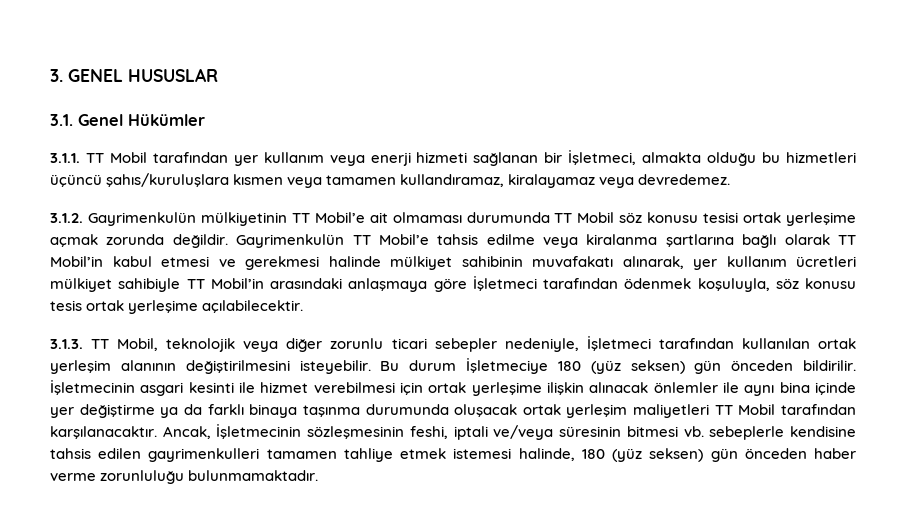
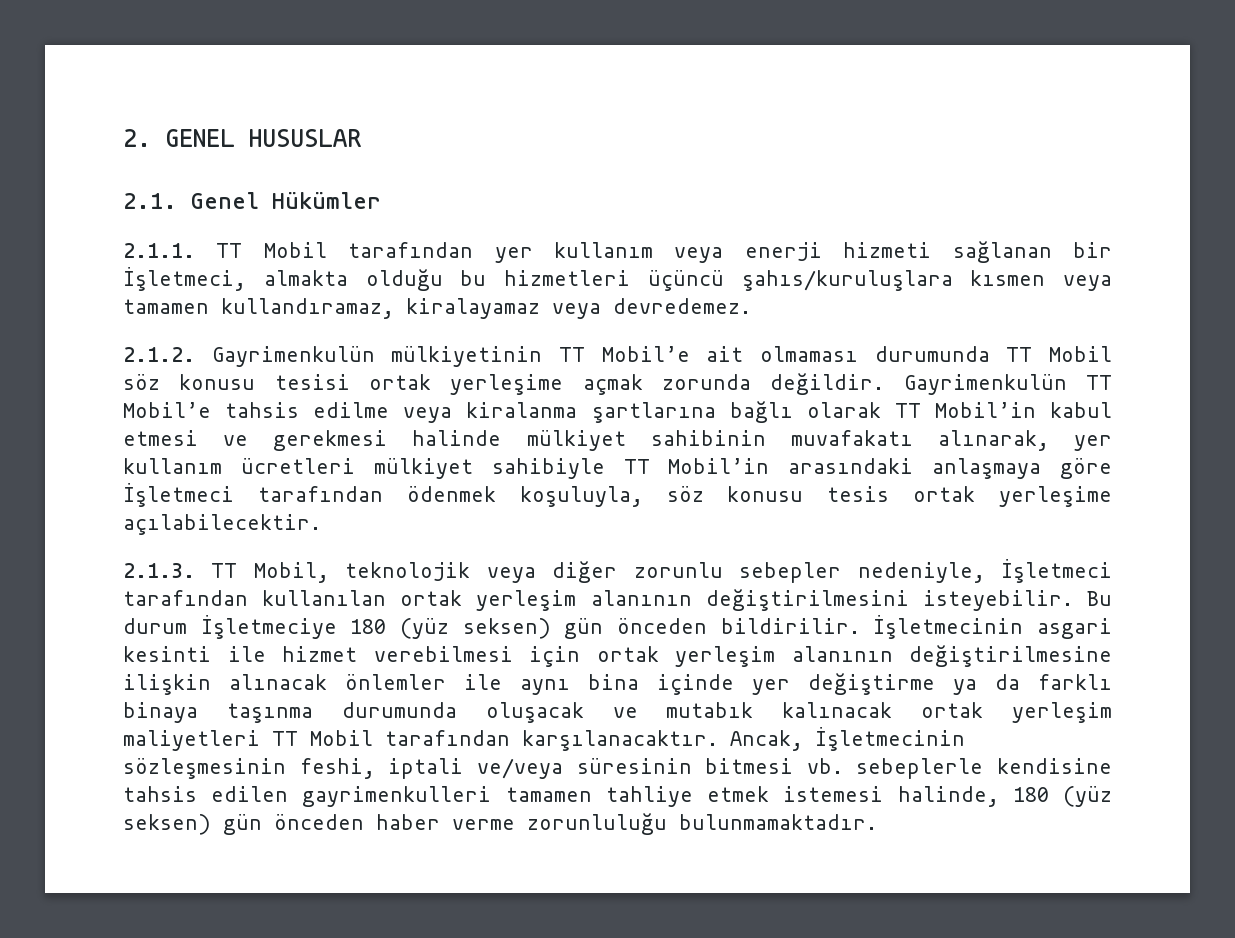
[50,69,63,82] 3. -> [123,129,151,147] 2.
[50,114,73,126] 3.1. -> [123,193,177,209] 2.1.
[50,153,80,163] 3.1.1. -> [123,243,195,258] 2.1.1.
[50,213,83,223] 3.1.2. -> [123,347,195,362] 2.1.2.
[50,339,83,349] 3.1.3. -> [123,563,195,578] 2.1.3.
[391,338,427,349] ticari -> (723, 570) none
[471,382,542,396] yerleşime -> [675,645,1112,667] yerleşim alanının değiştirilmesine
(518, 410) none -> [612,702,893,718] ve mutabık kalınacak

